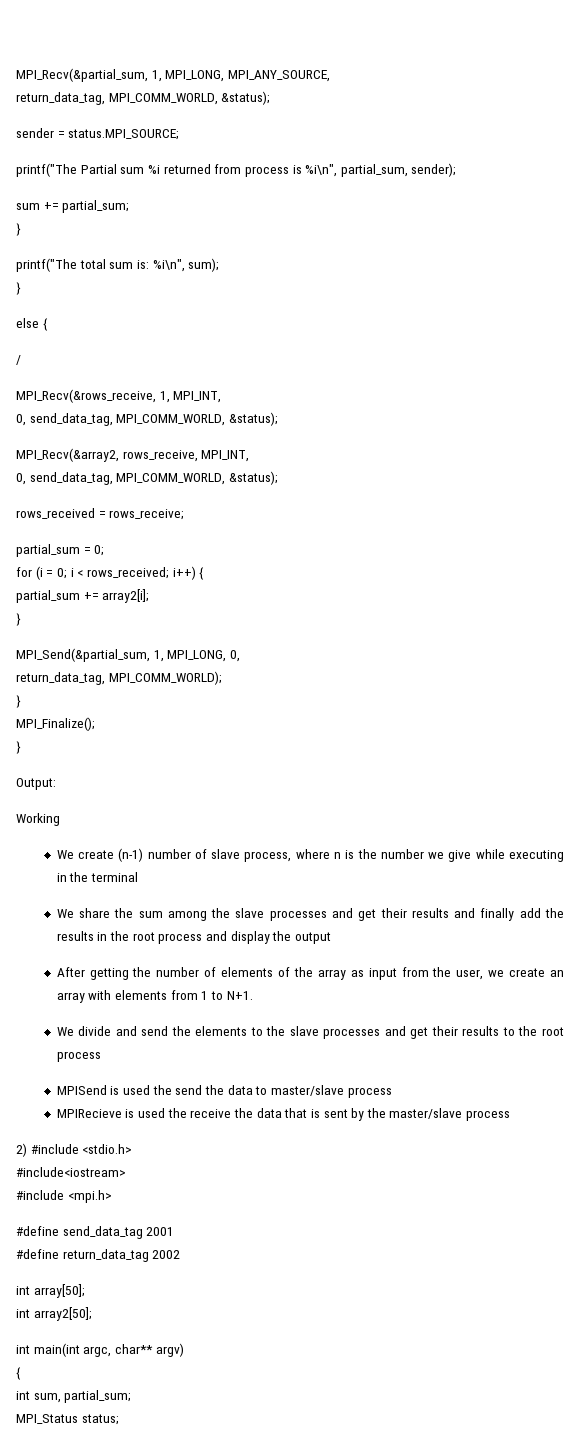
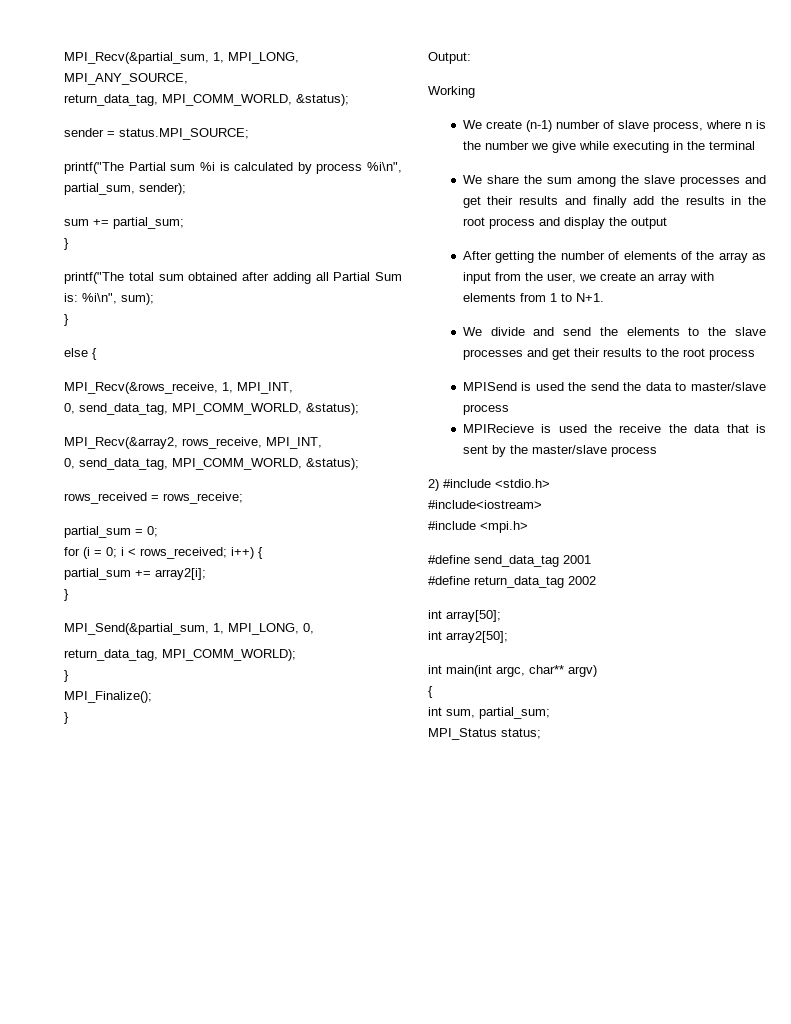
[163,164,302,177] returned from process is -> [219,162,363,174] is calculated by process
(134, 265) none -> [188,272,402,284] obtained after adding all Partial Sum
[16,355,21,365] // / -> (97, 354) none

